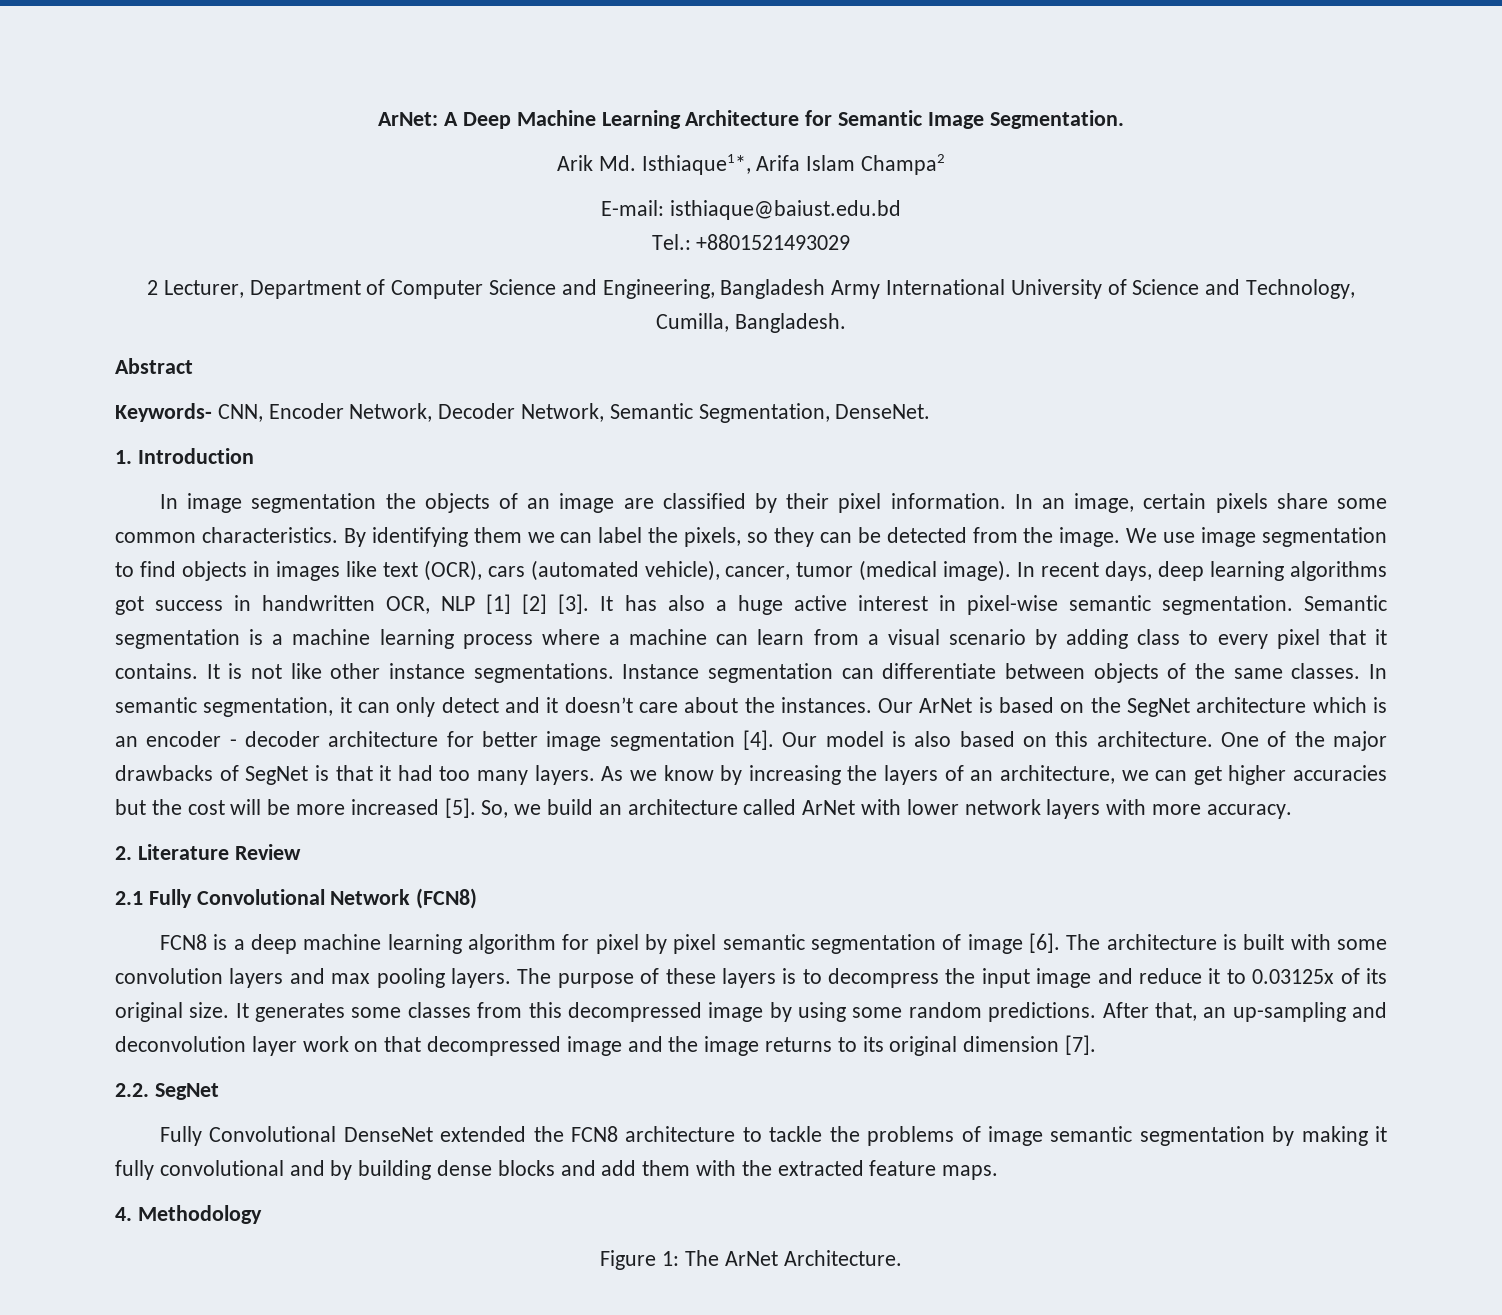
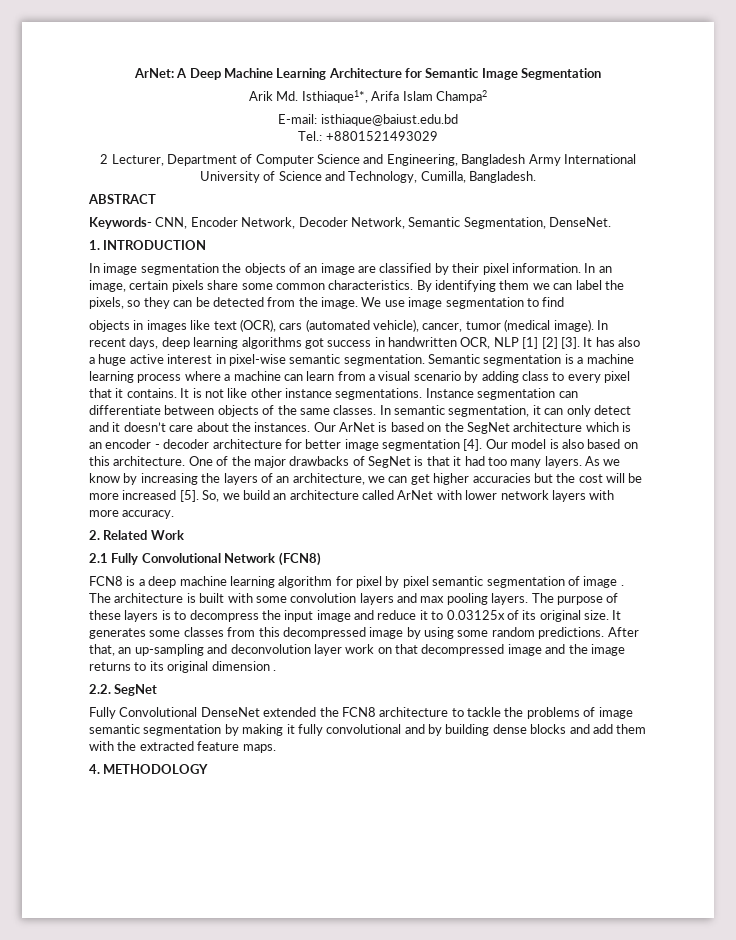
[989,110,1124,129] Segmentation. -> [521,68,602,80] Segmentation
[115,358,193,374] Abstract -> [88,194,156,204] ABSTRACT
[137,448,254,464] Introduction -> [103,240,207,250] INTRODUCTION
(176, 569) none -> (565, 302) //
[137,844,301,860] Literature Review -> [103,530,184,540] Related Work
[1029,933,1061,953] [6]. -> [620,585,624,586] .
[1065,1035,1097,1055] [7]. -> [272,670,276,671] .
[137,1205,262,1224] [600,1250,902,1270] Methodology // Figure 1: The ArNet Architecture. -> [103,764,209,774] METHODOLOGY

